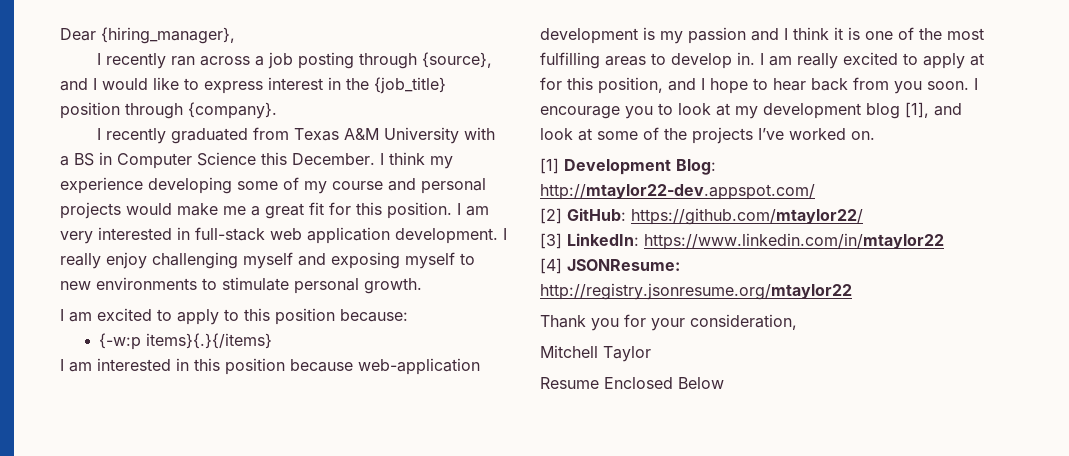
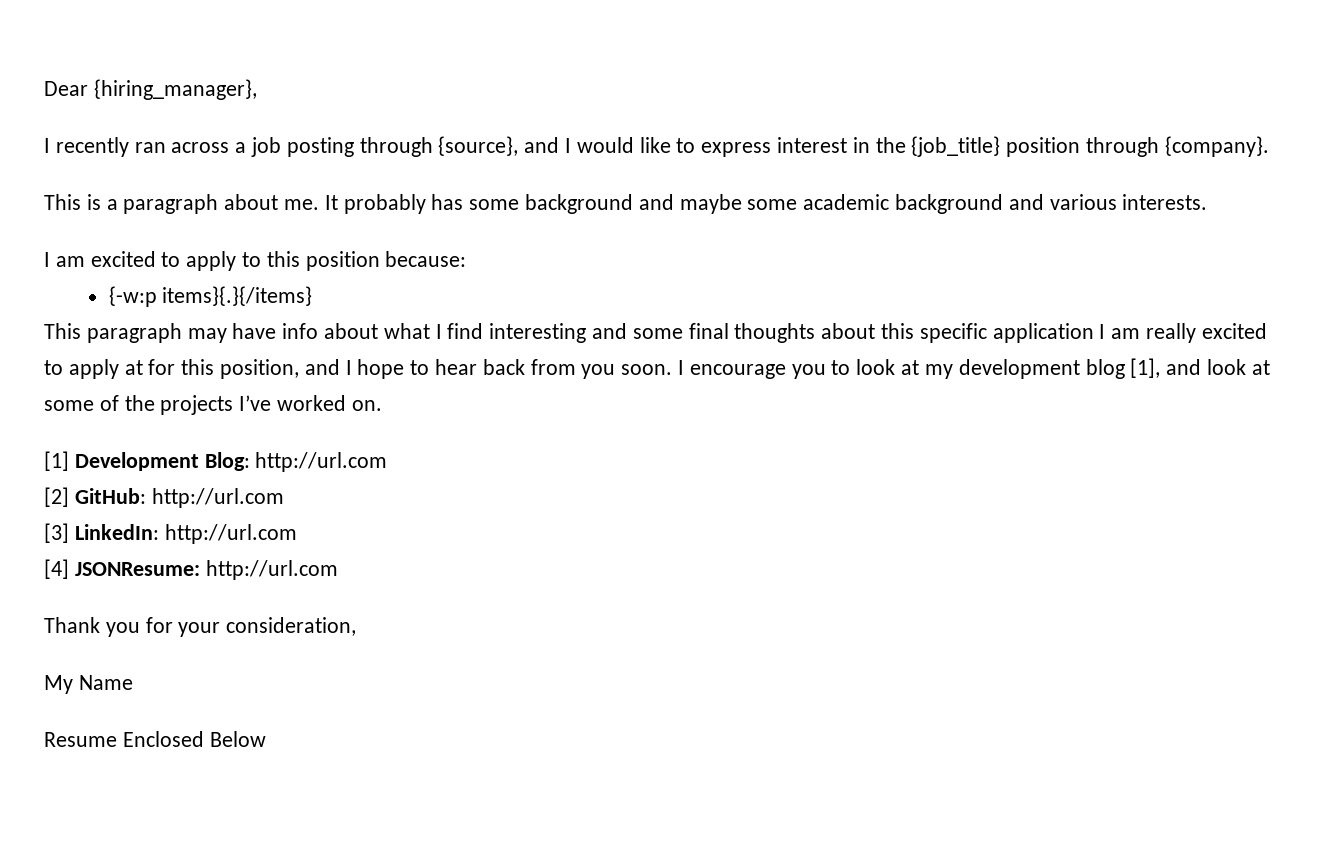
[97,127,496,144] [60,152,453,169] [60,177,486,194] [60,202,489,219] [60,227,507,244] [60,252,475,269] [60,277,422,294] I recently graduated from Texas A&M University with a BS in Computer Science this December. I think my experience developing some of my course and personal projects would make me a great fit for this position. I am very interested in full-stack web application development. I really enjoy challenging myself and exposing myself to new environments to stimulate personal growth. -> [44,194,1208,214] This is a paragraph about me. It probably has some background and maybe some academic background and various interests.
[60,358,480,375] [540,27,984,44] [540,52,755,69] I am interested in this position because web-application development is my passion and I think it is one of the most fulfilling areas to develop in. -> [44,323,1094,343] This paragraph may have info about what I find interesting and some final thoughts about this specific application
[540,184,815,200] http://mtaylor22-dev.appspot.com/ -> [255,452,388,472] http://url.com
[631,208,863,225] https://github.com/mtaylor22/ -> [151,488,284,508] http://url.com
[644,233,944,250] https://www.linkedin.com/in/mtaylor22 -> [164,524,297,544] http://url.com
[540,283,852,300] http://registry.jsonresume.org/mtaylor22 -> [205,560,338,580] http://url.com
[540,345,651,362] Mitchell Taylor -> [44,675,133,694] My Name

